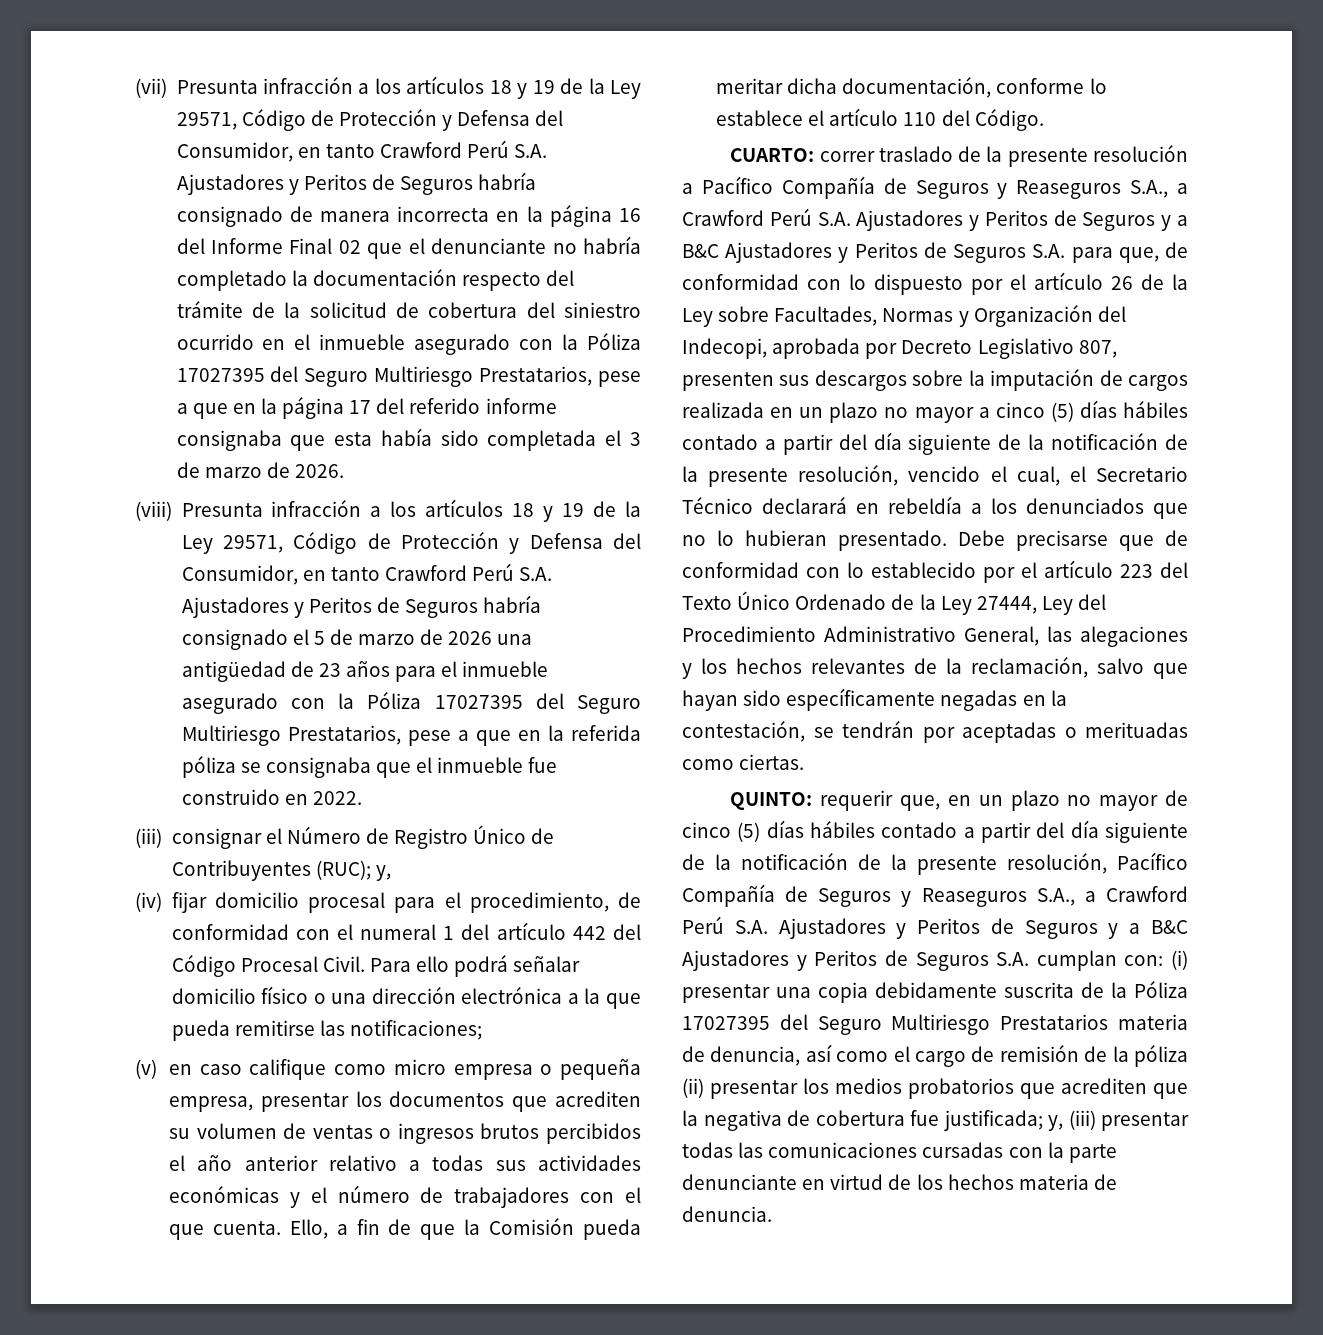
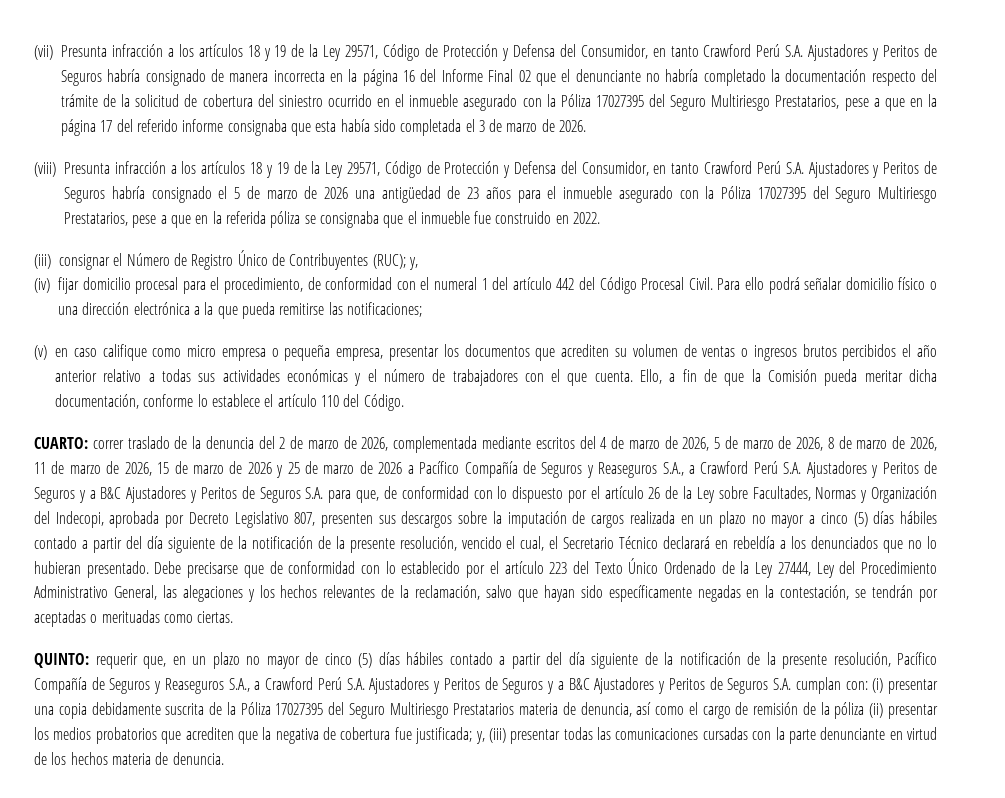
[1007,145,1188,167] presente resolución -> [205,436,937,453] [34,461,403,478] denuncia del 2 de marzo de 2026, complementada mediante escritos del 4 de marzo de 2026, 5 de marzo de 2026, 8 de marzo de 2026, 11 de marzo de 2026, 15 de marzo de 2026 y 25 de marzo de 2026

